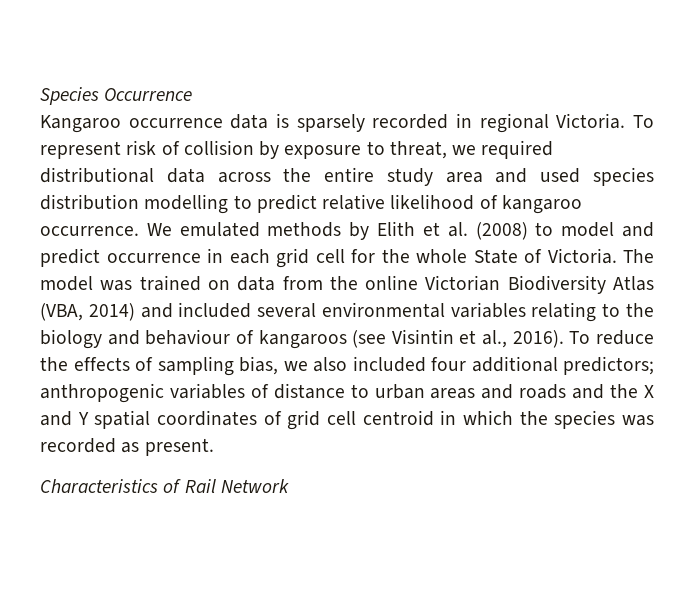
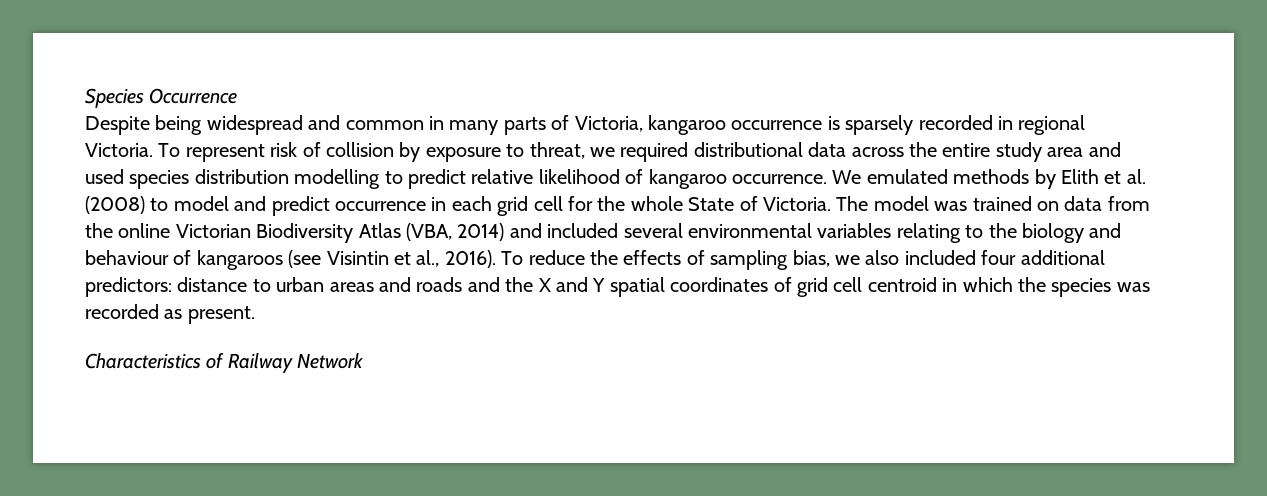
[40,114,269,133] Kangaroo occurrence data -> [85,115,823,135] Despite being widespread and common in many parts of Victoria, kangaroo occurrence
[563,356,654,375] [40,383,269,403] predictors; anthropogenic variables of -> [85,277,172,297] predictors:
[184,479,216,493] Rail -> [227,353,293,373] Railway

